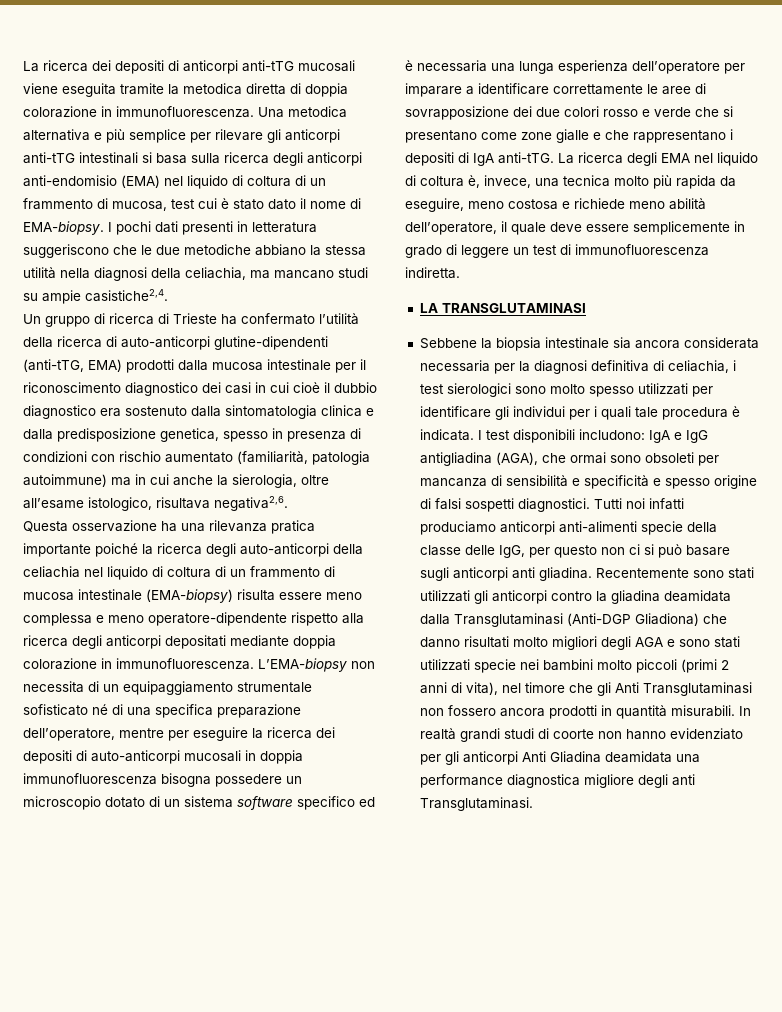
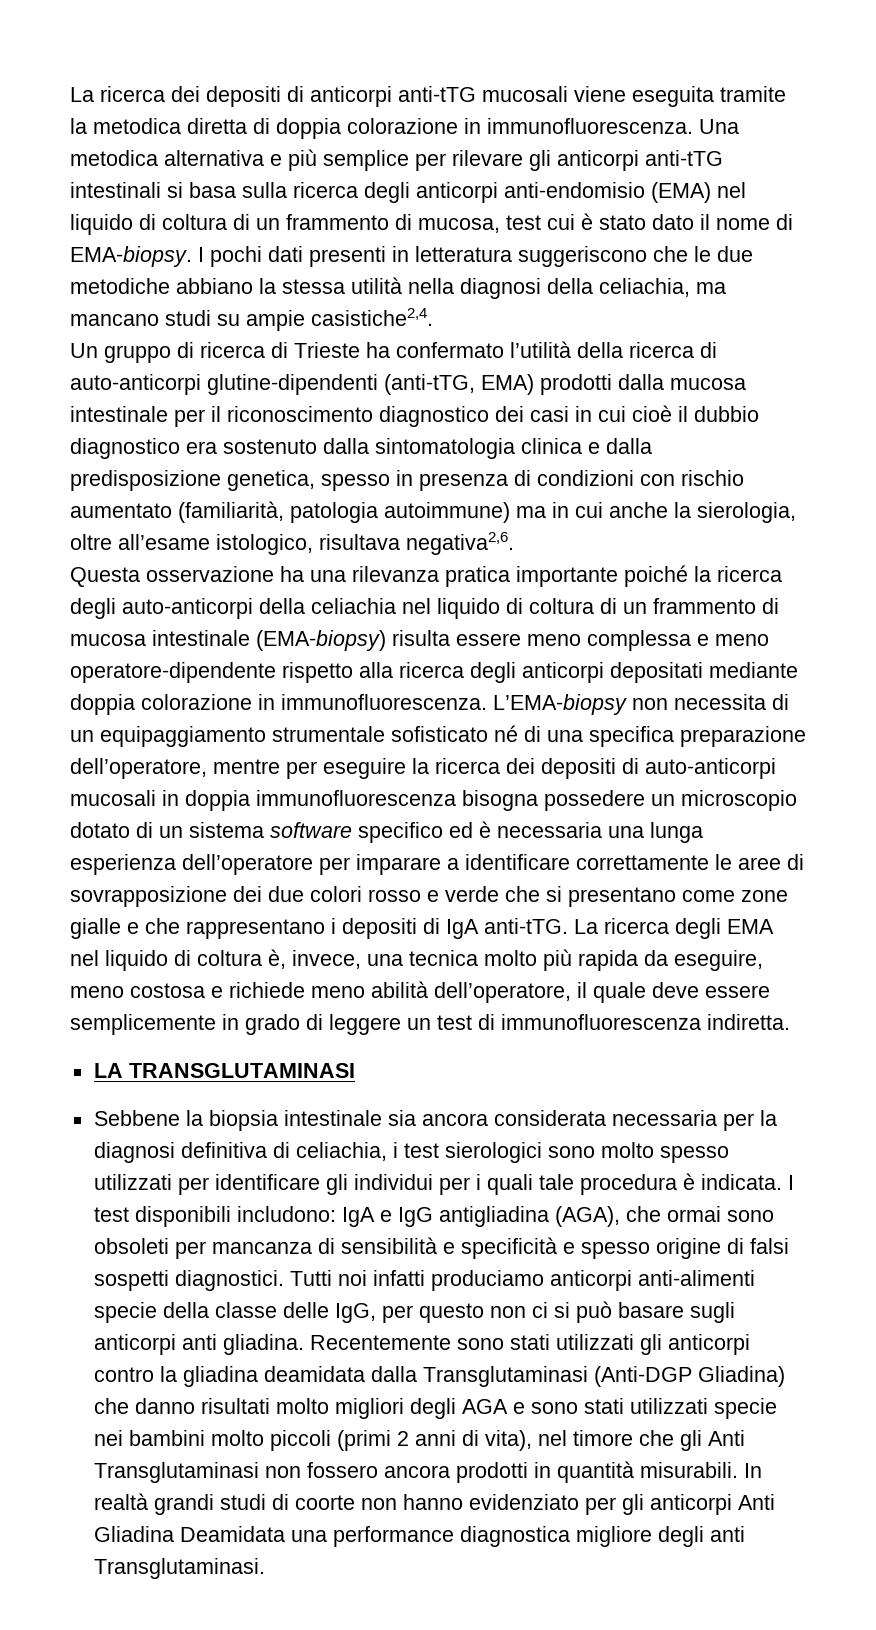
[634,613,699,626] Gliadiona) -> [697,1366,785,1387] Gliadina)
[604,751,672,763] deamidata -> [179,1526,285,1542] Deamidata

